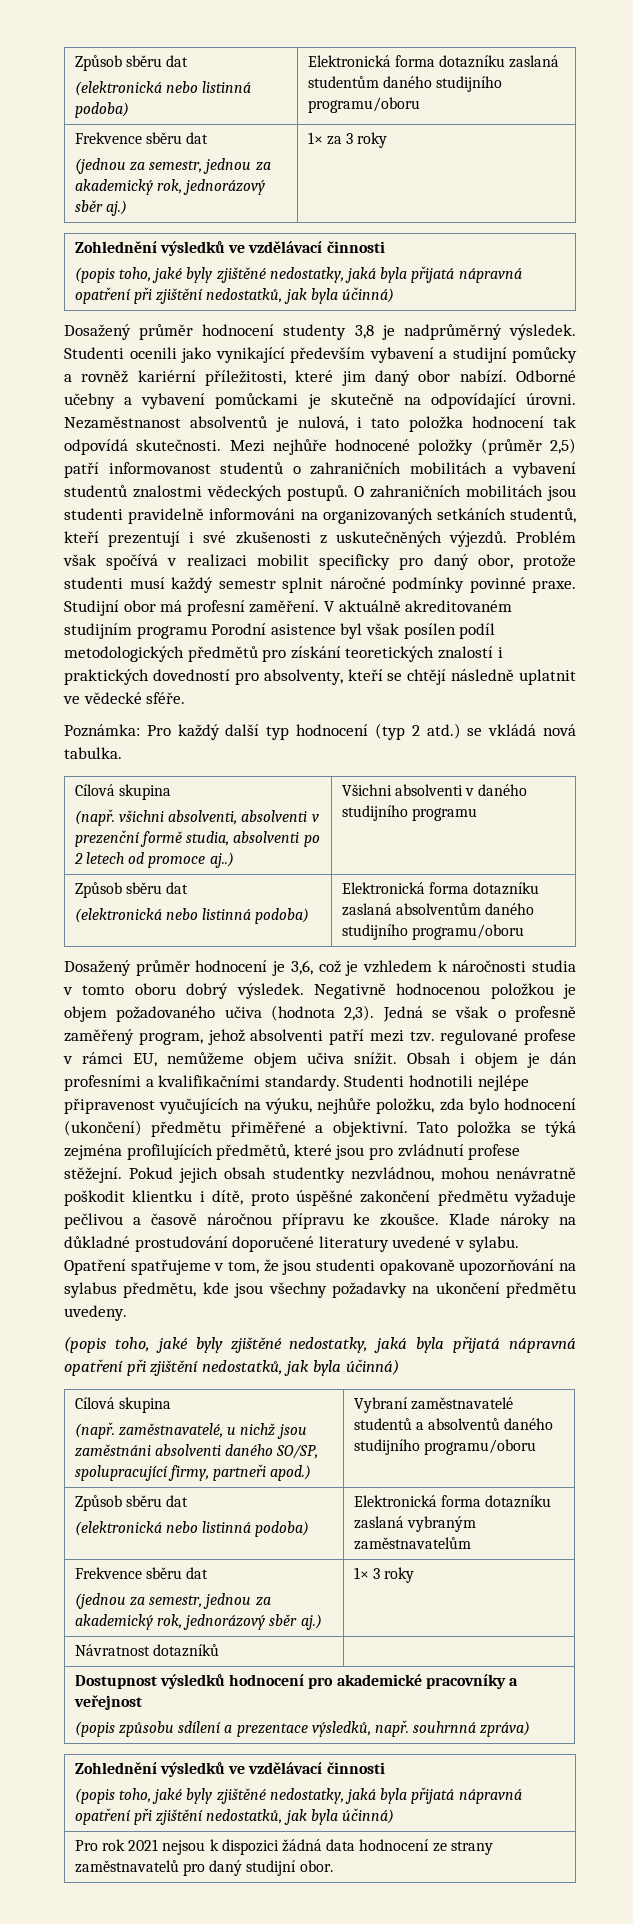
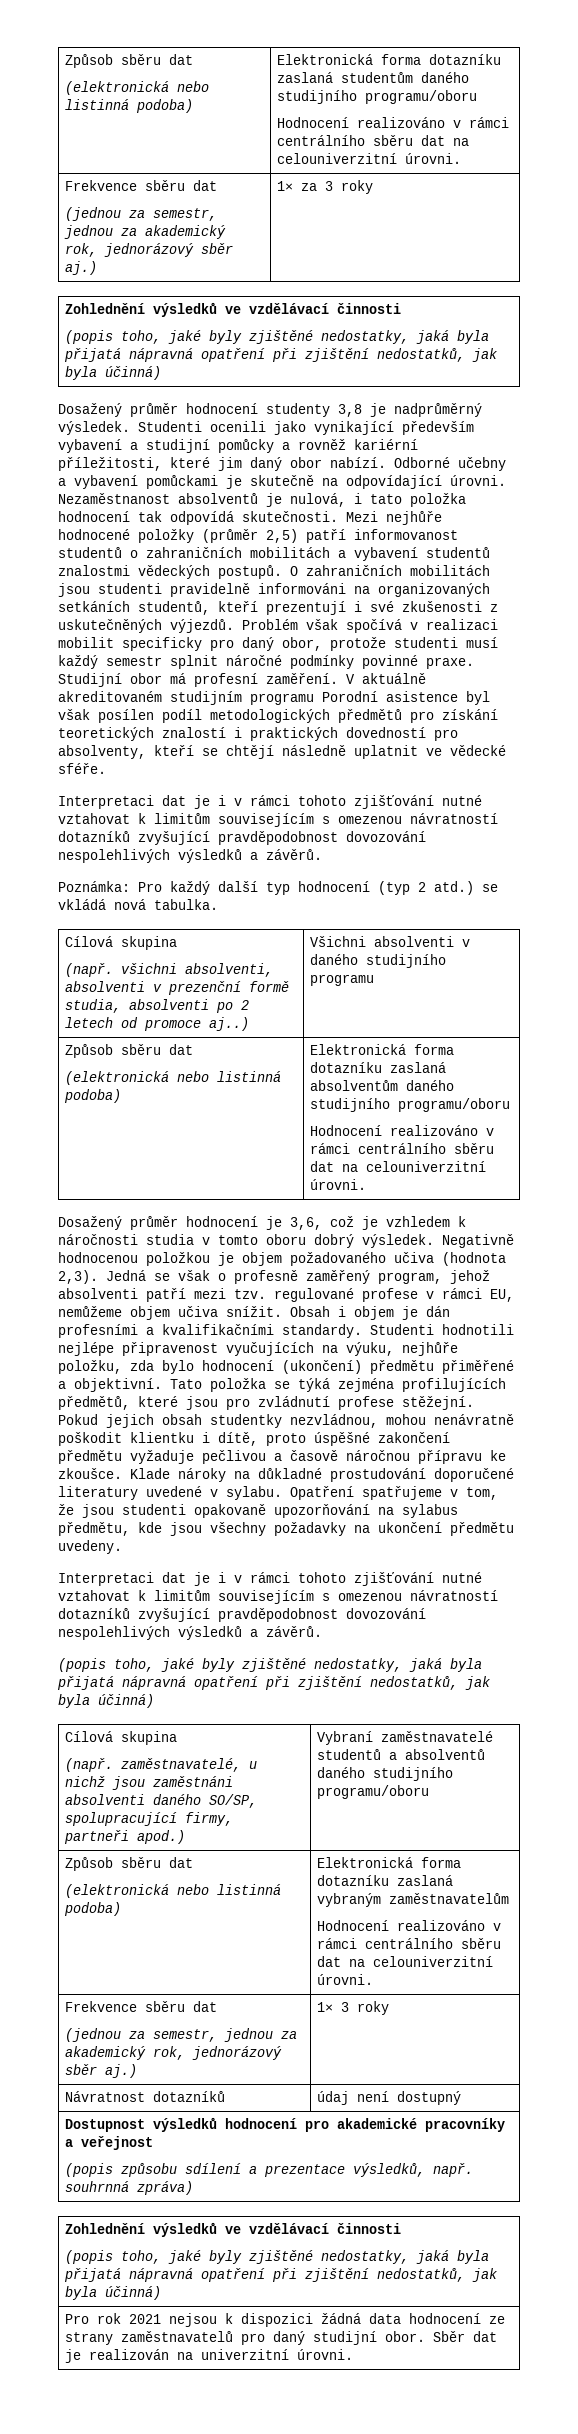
(420, 105) none -> [277,117,510,128] [277,135,470,146] [277,153,462,164] // Hodnocení realizováno v rámci centrálního sběru dat na celouniverzitní úrovni.
(186, 698) none -> [58,795,482,809] [58,813,498,827] [58,831,426,845] [58,849,322,863] // Interpretaci dat je i v rámci tohoto zjišťování nutné vztahovat k limitům souvisejícím s omezenou návratností dotazníků zvyšující pravděpodobnost dovozování nespolehlivých výsledků a závěrů.
(525, 932) none -> [310,1125,495,1136] [310,1143,495,1154] [310,1161,487,1172] [310,1179,367,1190] // Hodnocení realizováno v rámci centrálního sběru dat na celouniverzitní úrovni.
(127, 1313) none -> [58,1572,482,1586] [58,1590,498,1604] [58,1608,426,1622] [58,1626,322,1640] // Interpretaci dat je i v rámci tohoto zjišťování nutné vztahovat k limitům souvisejícím s omezenou návratností dotazníků zvyšující pravděpodobnost dovozování nespolehlivých výsledků a závěrů.
(471, 1543) none -> [317,1920,502,1931] [317,1938,502,1949] [317,1956,494,1967] [317,1974,374,1985] // Hodnocení realizováno v rámci centrálního sběru dat na celouniverzitní úrovni.
(220, 1650) none -> [317,2091,462,2105] údaj není dostupný
(333, 1866) none -> [433,2331,498,2342] [65,2349,354,2363] Sběr dat je realizován na univerzitní úrovni.

